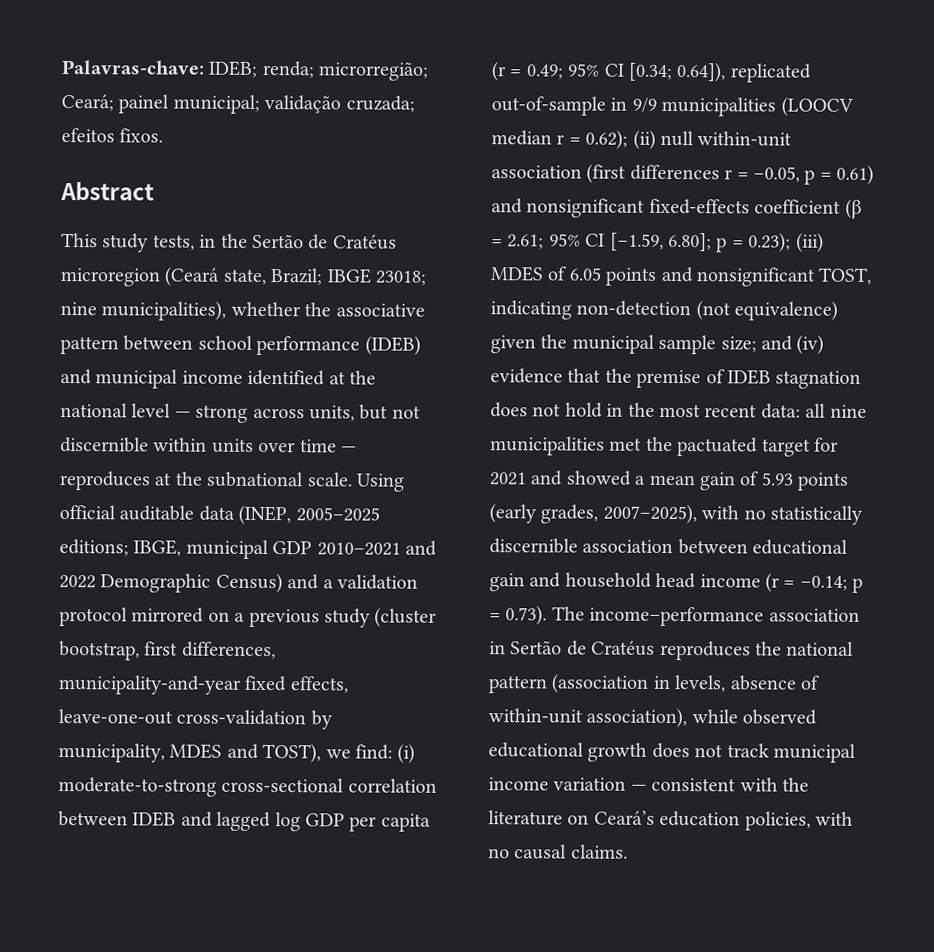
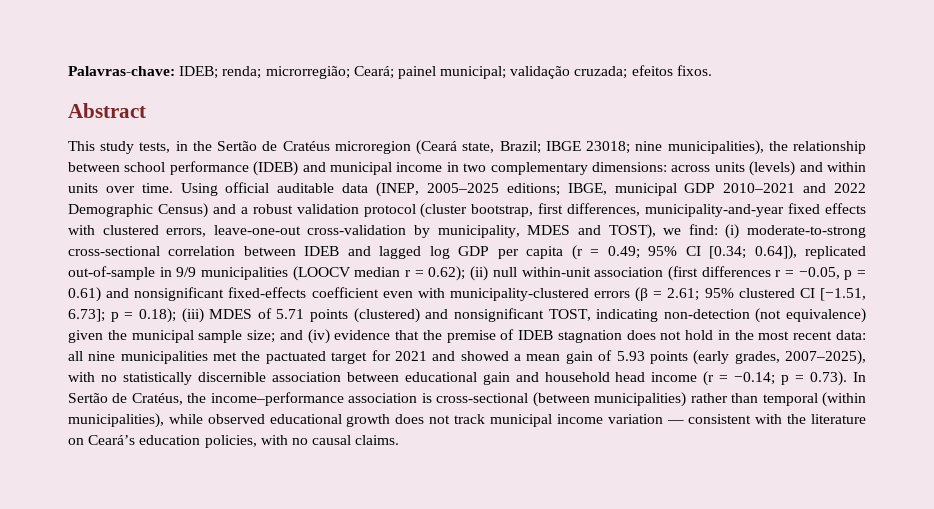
[230,301,425,317] [60,336,119,355] whether the associative pattern -> [768,141,867,154] the relationship
[247,369,376,386] [60,403,421,423] [60,437,357,453] [59,471,353,491] identified at the national level — strong across units, but not discernible within units over time — reproduces at the subnational scale. -> [446,161,866,176] [68,183,173,193] in two complementary dimensions: across units (levels) and within units over time.
(334, 584) none -> [252,204,293,214] robust
[131,607,371,628] mirrored on a previous study -> (416, 210) none
[289,676,349,694] effects, -> [824,203,866,214] [68,225,207,237] effects with clustered errors,
[844,198,862,219] [491,232,792,253] (β = 2.61; 95% CI [−1.59, 6.80]; p = 0.23); -> [382,287,866,302] [68,308,176,323] even with municipality-clustered errors (β = 2.61; 95% clustered CI [−1.51, 6.73]; p = 0.18);
[568,267,658,286] 6.05 points -> [276,308,420,323] 5.71 points (clustered)
[551,606,860,627] [489,640,855,661] [488,673,820,694] [488,707,688,729] The income–performance association in Sertão de Cratéus reproduces the national pattern (association in levels, absence of within-unit association), -> [853,372,867,382] [68,392,866,407] [68,413,164,428] In Sertão de Cratéus, the income–performance association is cross-sectional (between municipalities) rather than temporal (within municipalities),

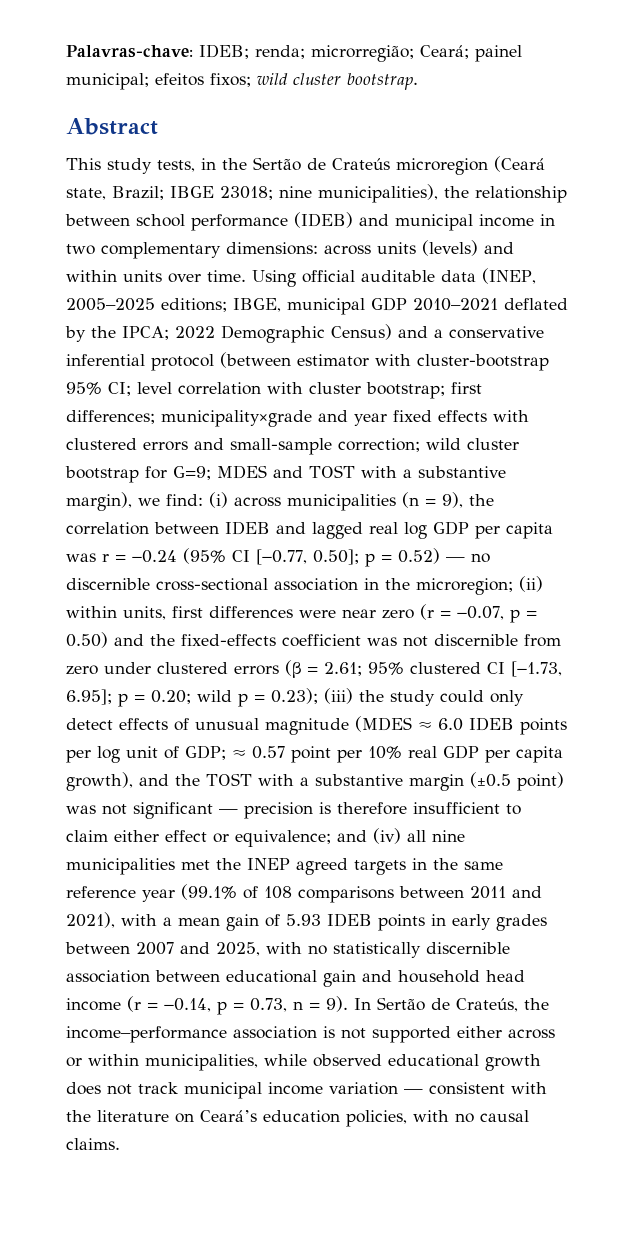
[510,65,712,79] validação cruzada; efeitos fixos. -> [155,73,418,90] efeitos fixos; wild cluster bootstrap.
[282,141,330,151] Cratéus -> [332,158,390,170] Crateús
[803,183,827,193] and -> [504,298,568,310] [65,326,169,342] deflated by the IPCA;
[252,203,866,218] [68,224,867,239] [68,246,160,256] robust validation protocol (cluster bootstrap, first differences, municipality-and-year fixed effects with clustered errors, leave-one-out cross-validation by municipality, MDES and TOST), we find: (i) moderate-to-strong cross-sectional -> [449,326,544,339] [66,352,549,371] [66,382,482,399] [66,410,529,427] [66,438,519,455] [65,465,506,483] [66,492,494,511] conservative inferential protocol (between estimator with cluster-bootstrap 95% CI; level correlation with cluster bootstrap; first differences; municipality×grade and year fixed effects with clustered errors and small-sample correction; wild cluster bootstrap for G=9; MDES and TOST with a substantive margin), we find: (i) across municipalities (n = 9), the
(422, 252) none -> [369,522,398,534] real
[571,245,867,260] [68,266,867,281] [68,287,589,302] (r = 0.49; 95% CI [0.34; 0.64]), replicated out-of-sample in 9/9 municipalities (LOOCV median r = 0.62); (ii) null within-unit association (first differences r = −0.05, p = 0.61) and nonsignificant fixed-effects coefficient even with municipality-clustered -> [66,548,490,567] [66,576,543,595] [66,604,537,623] [66,632,561,648] [66,662,228,675] was r = −0.24 (95% CI [−0.77, 0.50]; p = 0.52) — no discernible cross-sectional association in the microregion; (ii) within units, first differences were near zero (r = −0.07, p = 0.50) and the fixed-effects coefficient was not discernible from zero under clustered
[819,288,866,301] [68,308,866,323] [68,329,867,344] [−1.51, 6.73]; p = 0.18); (iii) MDES of 5.71 points (clustered) and nonsignificant TOST, indicating non-detection (not equivalence) given the municipal sample size; and (iv) evidence that the premise of IDEB stagnation does not hold in the most recent data: -> [511,661,562,677] [66,688,524,707] [66,716,567,735] [66,745,563,763] [66,772,564,791] [66,802,521,819] [66,828,401,847] [−1.73, 6.95]; p = 0.20; wild p = 0.23); (iii) the study could only detect effects of unusual magnitude (MDES ≈ 6.0 IDEB points per log unit of GDP; ≈ 0.57 point per 10% real GDP per capita growth), and the TOST with a substantive margin (±0.5 point) was not significant — precision is therefore insufficient to claim either effect or equivalence; and (iv)
[265,350,509,364] pactuated target for 2021 and showed -> [247,858,503,875] [66,884,542,903] [66,912,157,928] INEP agreed targets in the same reference year (99.1% of 108 comparisons between 2011 and 2021), with
[649,350,866,365] points (early grades, 2007–2025), -> [327,913,547,931] [65,942,260,956] IDEB points in early grades between 2007 and 2025,
[734,371,848,386] −0.14; p = 0.73). -> [164,996,348,1015] −0.14, p = 0.73, n = 9).
[131,393,183,405] Cratéus, -> [456,998,518,1012] Crateús,
[436,392,866,407] [68,413,164,428] cross-sectional (between municipalities) rather than temporal (within municipalities), -> [341,1026,555,1043] [66,1054,258,1071] not supported either across or within municipalities,

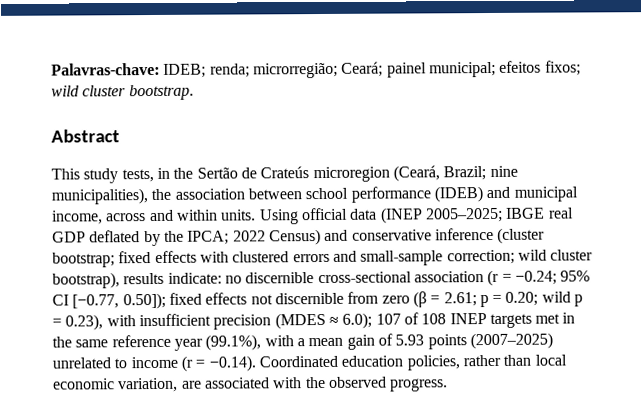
[494,156,545,172] [66,186,273,200] (Ceará state, Brazil; IBGE 23018; -> [392,165,487,182] (Ceará, Brazil;
[475,186,567,203] relationship -> [174,188,245,200] association
[479,214,555,227] [66,240,514,259] [66,268,536,287] [66,297,498,315] income in two complementary dimensions: across units (levels) and within units over time. Using official auditable data (INEP, 2005–2025 editions; IBGE, municipal GDP 2010–2021 -> [52,207,574,225] [52,231,86,243] income, across and within units. Using official data (INEP 2005–2025; IBGE real GDP
[221,325,325,343] Demographic -> (266, 236) none
[434,326,544,339] [66,352,549,371] [66,382,482,399] [66,410,387,427] a conservative inferential protocol (between estimator with cluster-bootstrap 95% CI; level correlation with cluster bootstrap; first differences; municipality×grade and year -> [351,227,546,244] [52,252,115,268] conservative inference (cluster bootstrap;
[65,465,506,483] [66,492,494,511] [66,521,553,539] [66,548,490,567] [66,576,543,595] [66,604,537,623] [66,632,561,648] [66,660,562,678] [66,689,112,705] bootstrap for G=9; MDES and TOST with a substantive margin), we find: (i) across municipalities (n = 9), the correlation between IDEB and lagged real log GDP per capita was r = −0.24 (95% CI [−0.77, 0.50]; p = 0.52) — no discernible cross-sectional association in the microregion; (ii) within units, first differences were near zero (r = −0.07, p = 0.50) and the fixed-effects coefficient was not discernible from zero under clustered errors (β = 2.61; 95% clustered CI [−1.73, 6.95]; -> [52,269,591,289] [52,291,477,310] bootstrap), results indicate: no discernible cross-sectional association (r = −0.24; 95% CI [−0.77, 0.50]); fixed effects not discernible from zero (β = 2.61;
[271,688,524,706] [66,716,567,735] [66,745,563,763] [66,772,564,791] [66,802,521,819] [66,828,465,847] [66,858,406,875] 0.23); (iii) the study could only detect effects of unusual magnitude (MDES ≈ 6.0 IDEB points per log unit of GDP; ≈ 0.57 point per 10% real GDP per capita growth), and the TOST with a substantive margin (±0.5 point) was not significant — precision is therefore insufficient to claim either effect or equivalence; and (iv) all nine municipalities met the INEP agreed targets -> [65,312,561,331] 0.23), with insufficient precision (MDES ≈ 6.0); 107 of 108 INEP targets met
[181,884,542,903] [66,912,115,928] (99.1% of 108 comparisons between 2011 and 2021), -> [205,334,262,351] (99.1%),
[327,913,547,931] [65,942,510,958] [66,970,525,987] [66,996,549,1015] [66,1026,555,1043] [66,1054,541,1071] [66,1082,547,1099] [66,1110,529,1127] [66,1138,120,1150] IDEB points in early grades between 2007 and 2025, with no statistically discernible association between educational gain and household head income (r = −0.14, p = 0.73, n = 9). In Sertão de Crateús, the income–performance association is not supported either across or within municipalities, while observed educational growth does not track municipal income variation — consistent with the literature on Ceará’s education policies, with no causal claims. -> [427,332,553,350] [52,354,567,372] [53,376,449,393] points (2007–2025) unrelated to income (r = −0.14). Coordinated education policies, rather than local economic variation, are associated with the observed progress.

